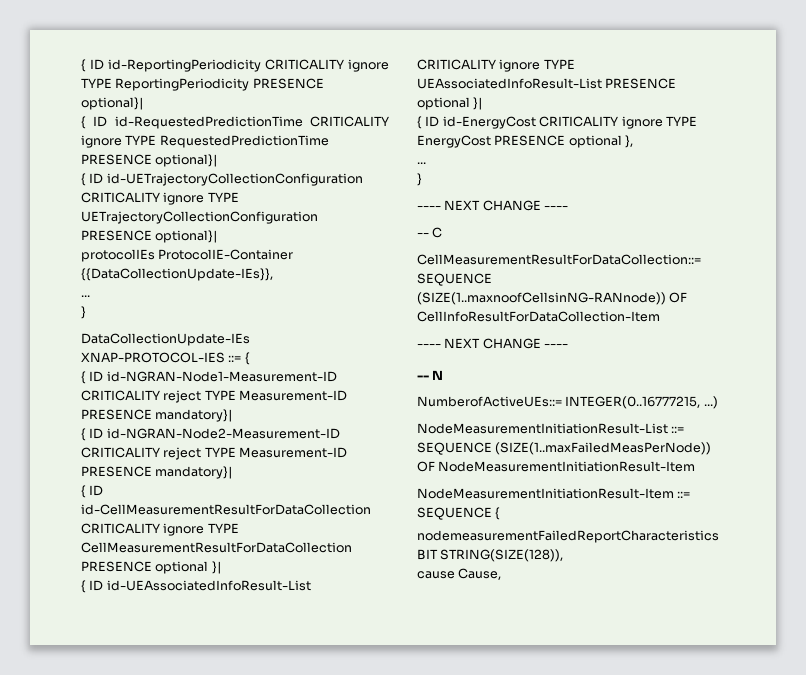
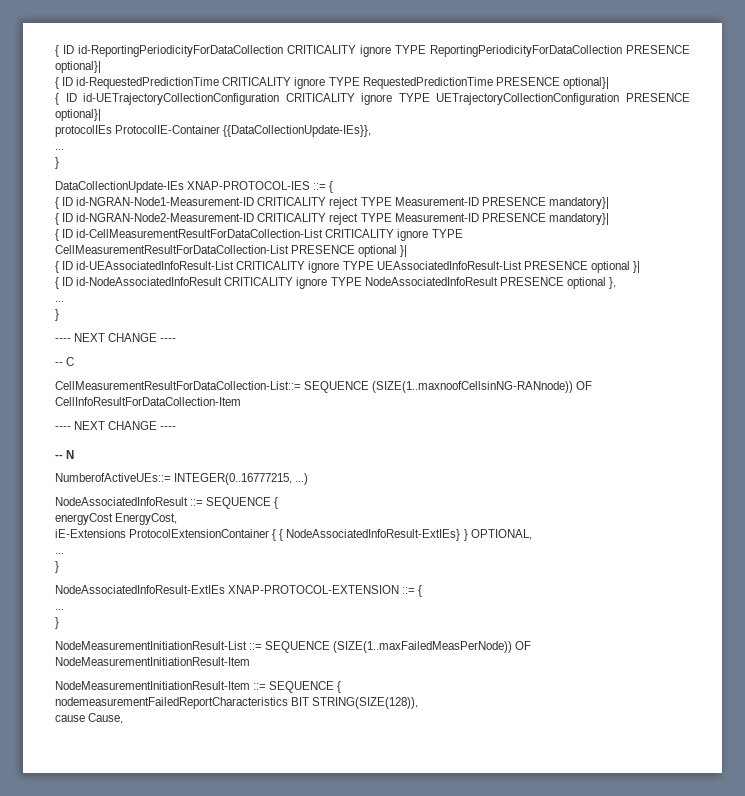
[81,59,389,72] [81,78,250,91] { ID id-ReportingPeriodicity CRITICALITY ignore TYPE ReportingPeriodicity -> [55,45,622,57] { ID id-ReportingPeriodicityForDataCollection CRITICALITY ignore TYPE ReportingPeriodicityForDataCollection
[81,504,371,515] [81,523,239,536] [81,542,352,553] id-CellMeasurementResultForDataCollection CRITICALITY ignore TYPE CellMeasurementResultForDataCollection -> [76,229,463,241] [55,245,289,254] id-CellMeasurementResultForDataCollection-List CRITICALITY ignore TYPE CellMeasurementResultForDataCollection-List
[442,116,697,129] [417,135,491,148] id-EnergyCost CRITICALITY ignore TYPE EnergyCost -> [76,277,498,289] id-NodeAssociatedInfoResult CRITICALITY ignore TYPE NodeAssociatedInfoResult
[417,254,701,265] CellMeasurementResultForDataCollection::= -> [55,381,301,390] CellMeasurementResultForDataCollection-List::=
(718, 402) none -> [55,497,279,509] [55,513,178,525] [55,529,532,541] [55,553,64,554] [55,561,59,573] [55,585,423,597] [55,609,64,610] [55,617,59,629] // NodeAssociatedInfoResult ::= SEQUENCE { // energyCost EnergyCost, // iE-Extensions ProtocolExtensionContainer { { NodeAssociatedInfoResult-ExtIEs} } OPTIONAL, // ... // } // NodeAssociatedInfoResult-ExtIEs XNAP-PROTOCOL-EXTENSION ::= { // ... // }

